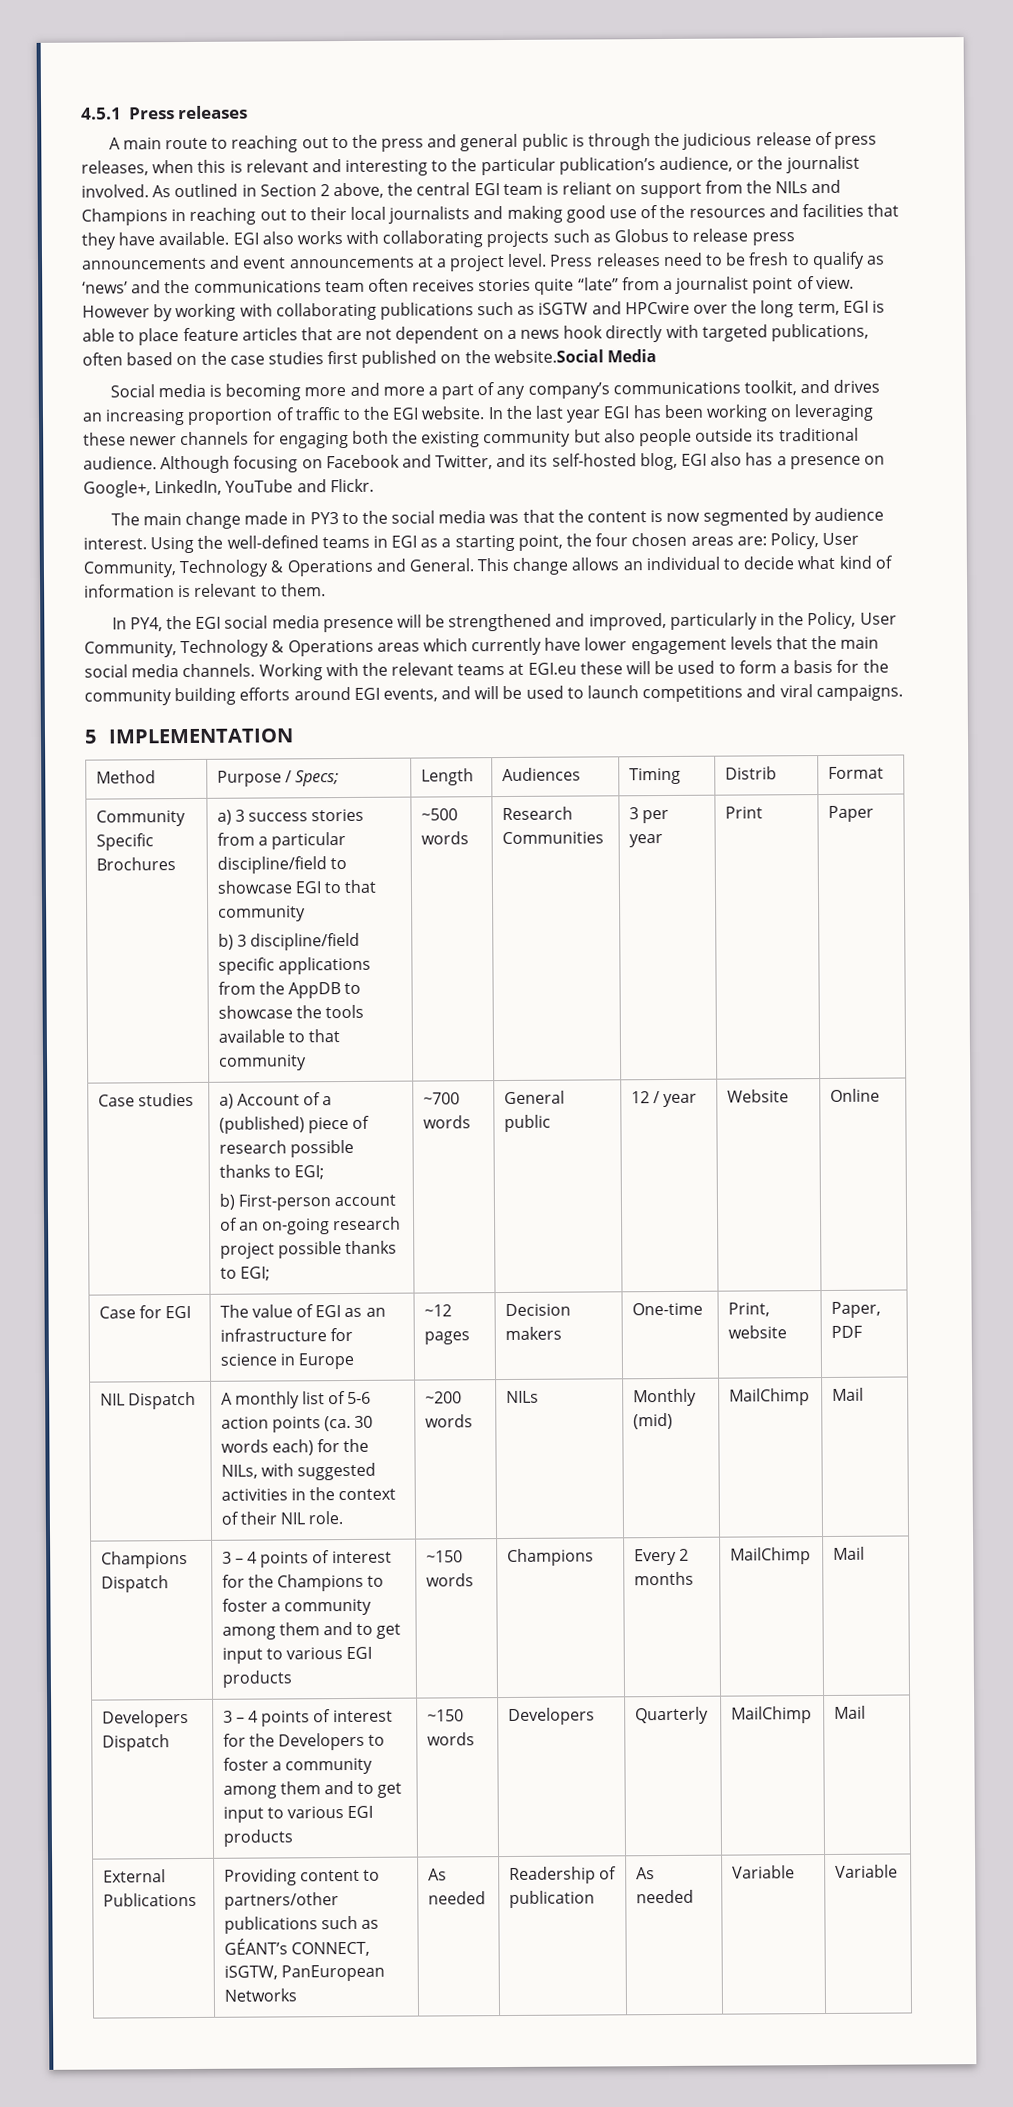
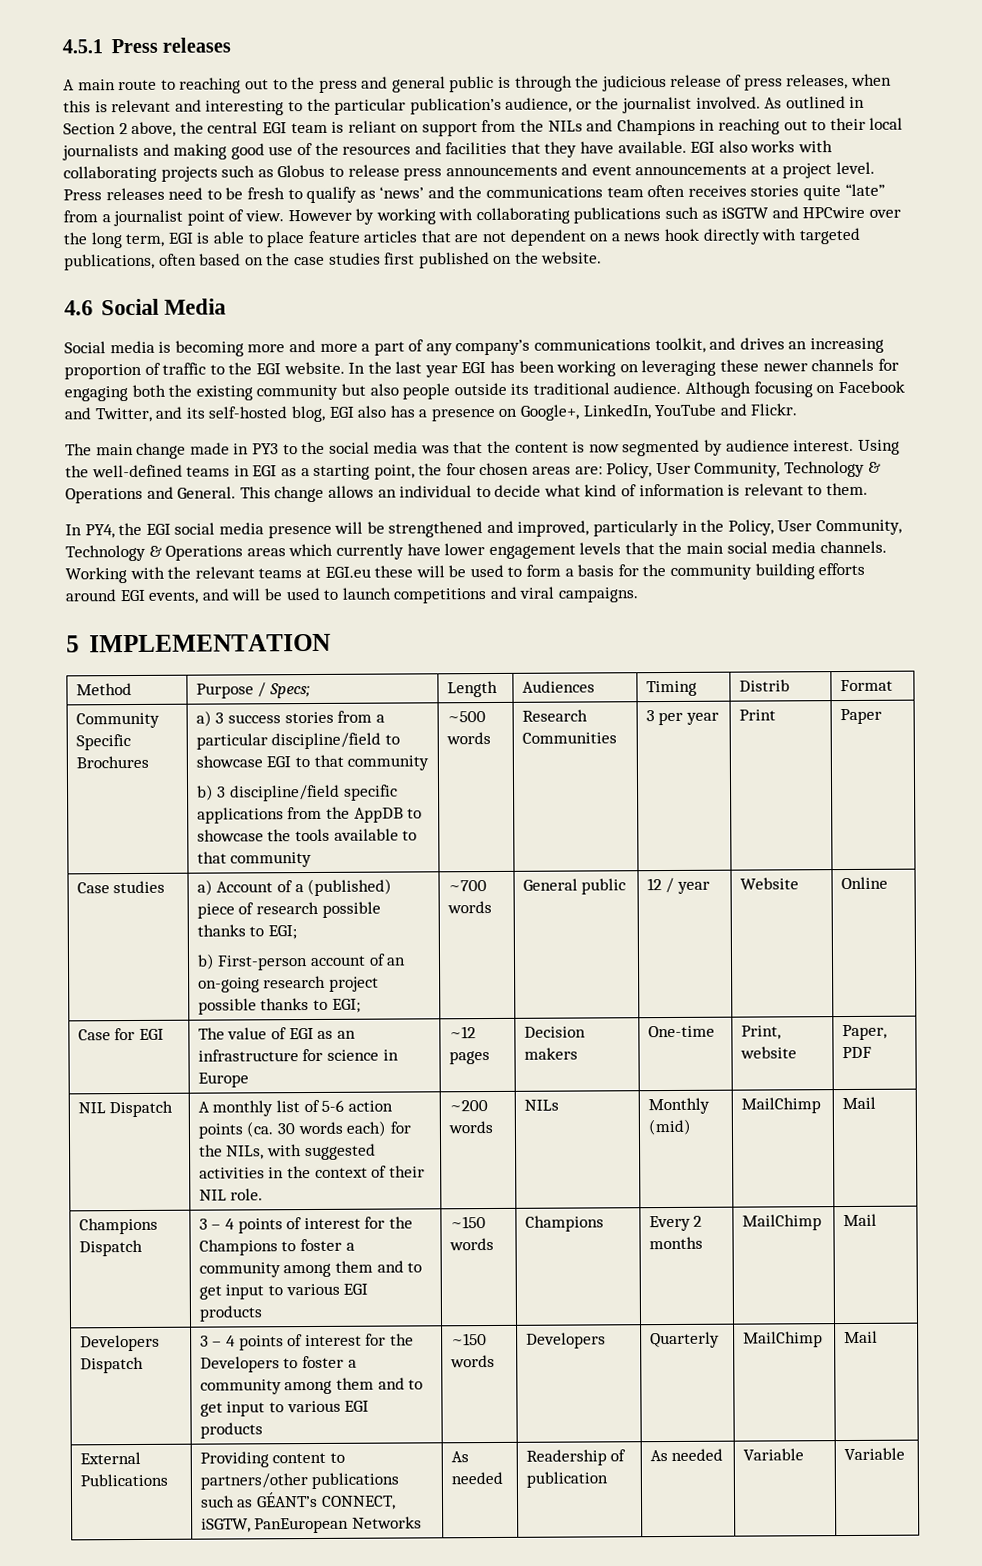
[493,349,604,364] website.Social -> [541,251,603,264] [64,298,159,316] website. // 4.6 Social

